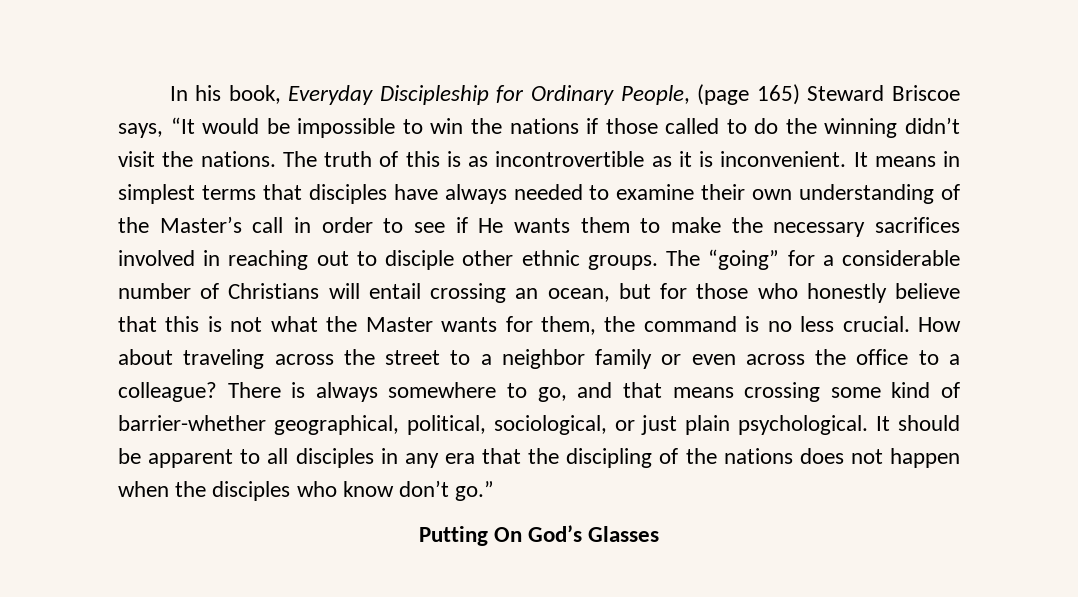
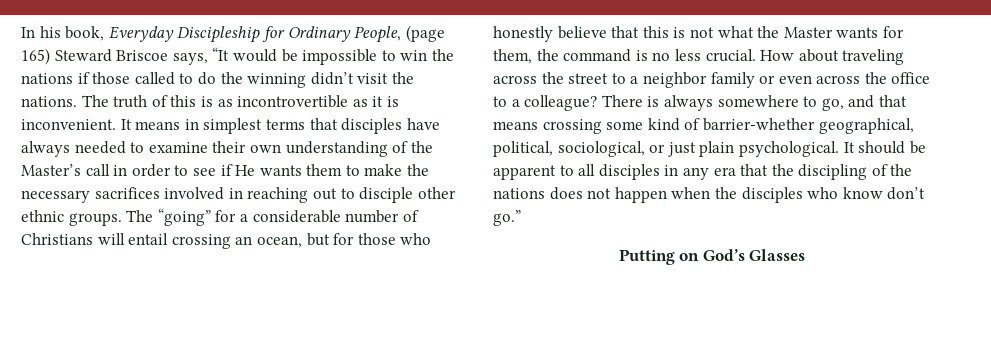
[493,527,522,542] On -> [679,253,700,261] on

